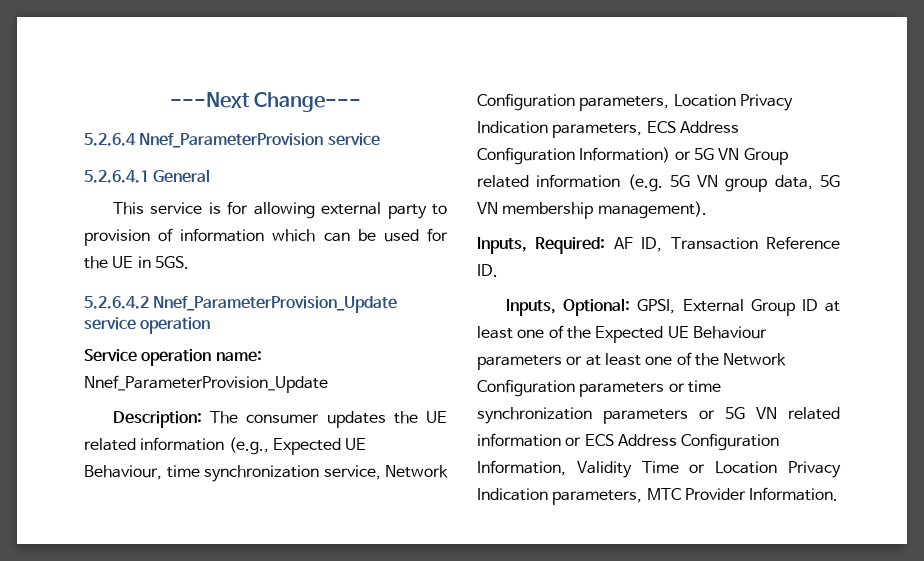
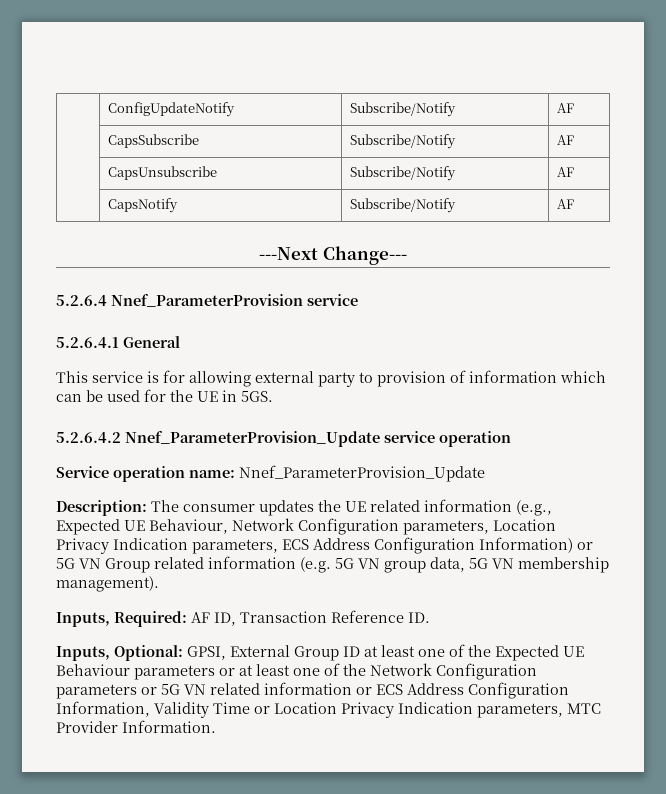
(169, 100) none -> [108,102,236,117] [350,102,457,117] [557,103,575,113] [108,134,200,148] [350,134,457,149] [557,135,575,145] [108,166,218,180] [350,166,457,181] [557,167,575,177] [108,198,179,213] [350,198,457,213] [557,199,575,209] | ConfigUpdateNotify | Subscribe/Notify | AF // | CapsSubscribe | Subscribe/Notify | AF // | CapsUnsubscribe | Subscribe/Notify | AF // | CapsNotify | Subscribe/Notify | AF //
[166,465,381,482] time synchronization service, -> (228, 526) none
[687,380,721,393] [477,407,715,424] time synchronization parameters or -> (157, 691) none

